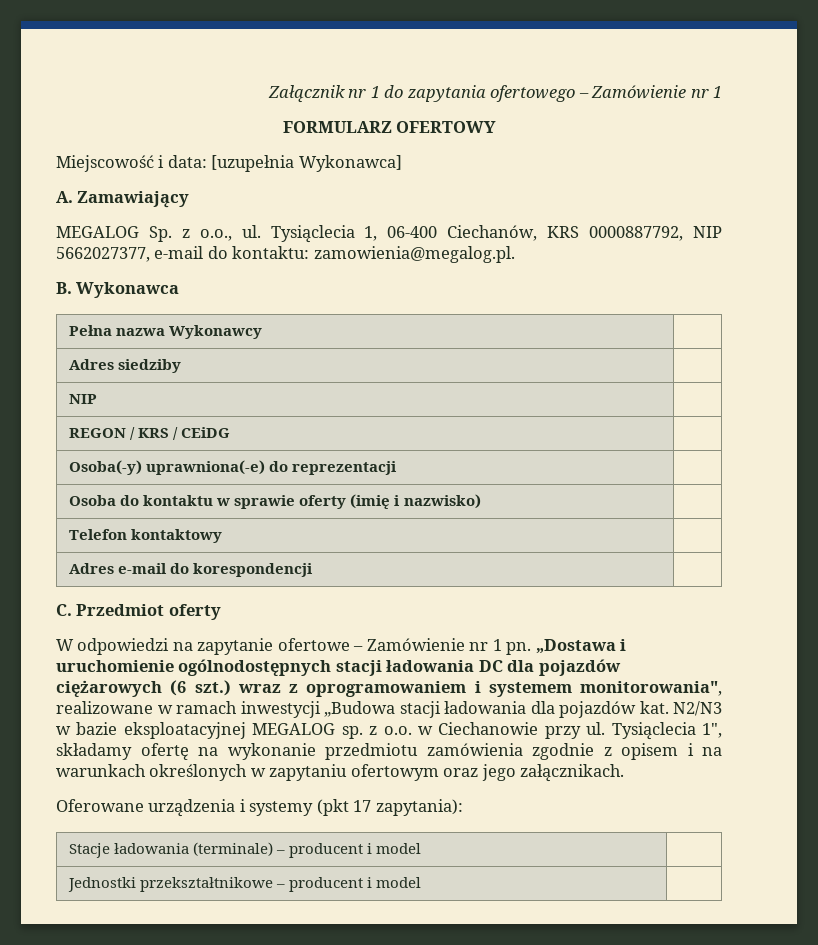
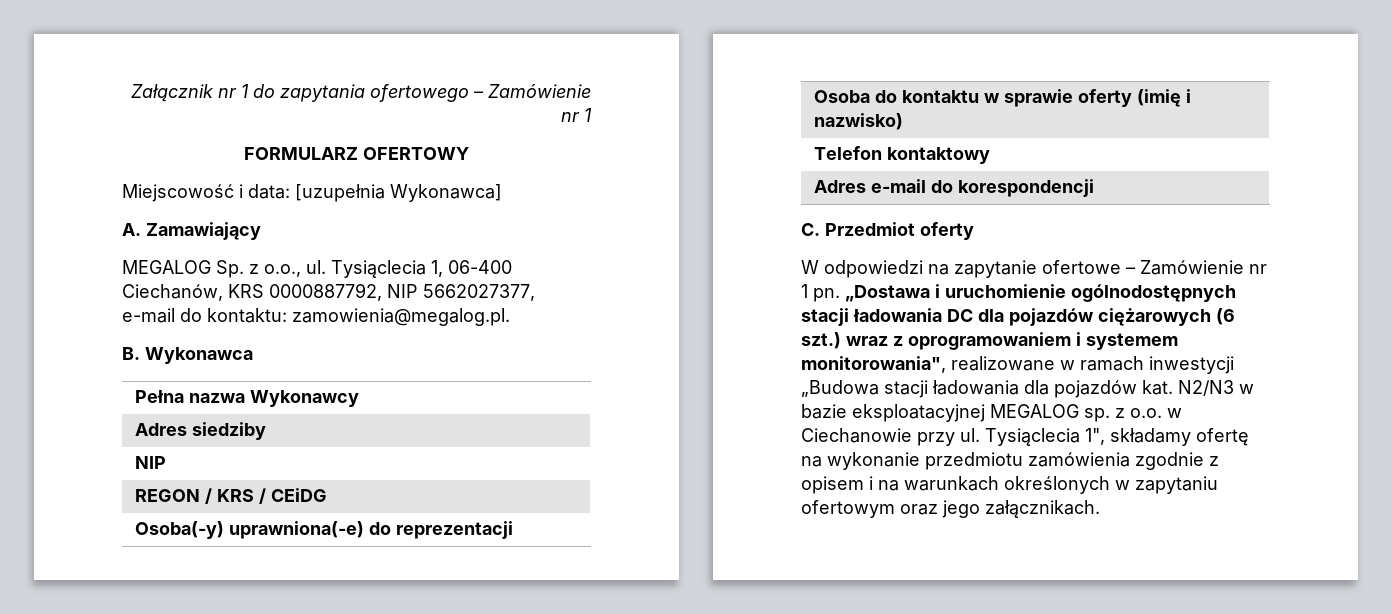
[56,799,463,817] [69,842,422,858] [68,877,422,892] // Oferowane urządzenia i systemy (pkt 17 zapytania): // Stacje ładowania (terminale) – producent i model | // Jednostki przekształtnikowe – producent i model | -> (1100, 509) none

